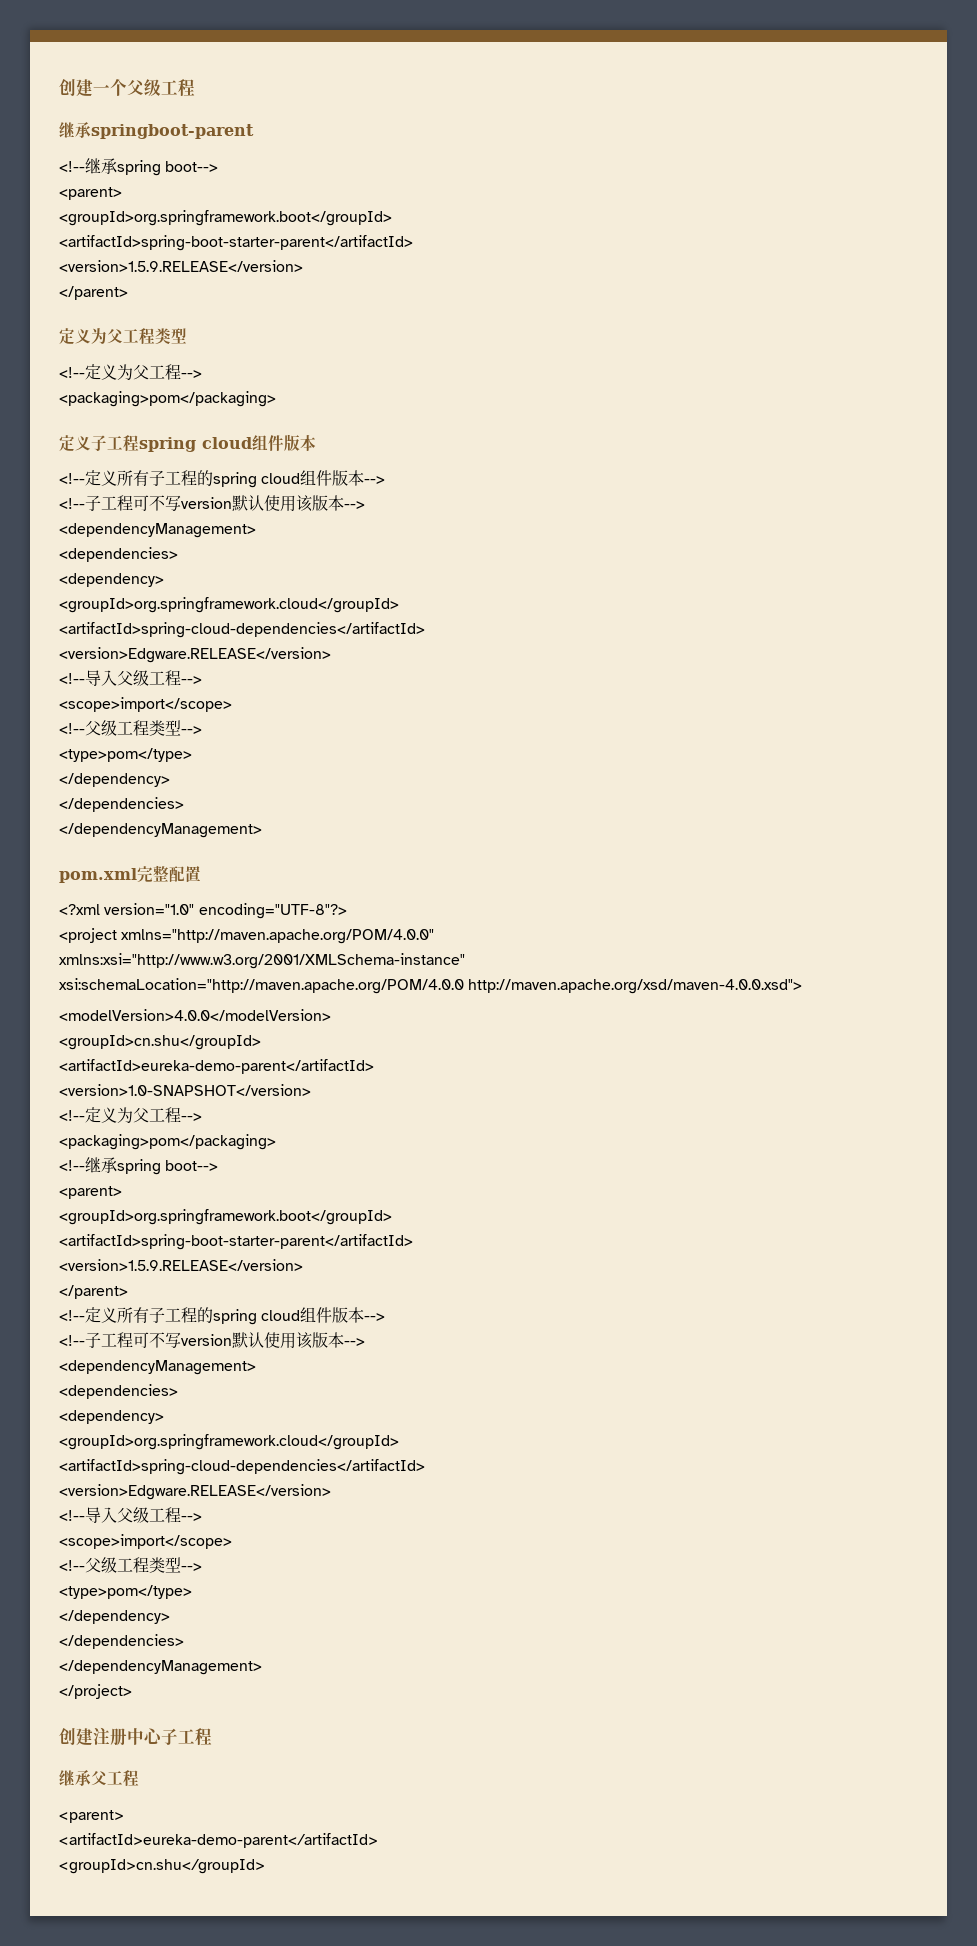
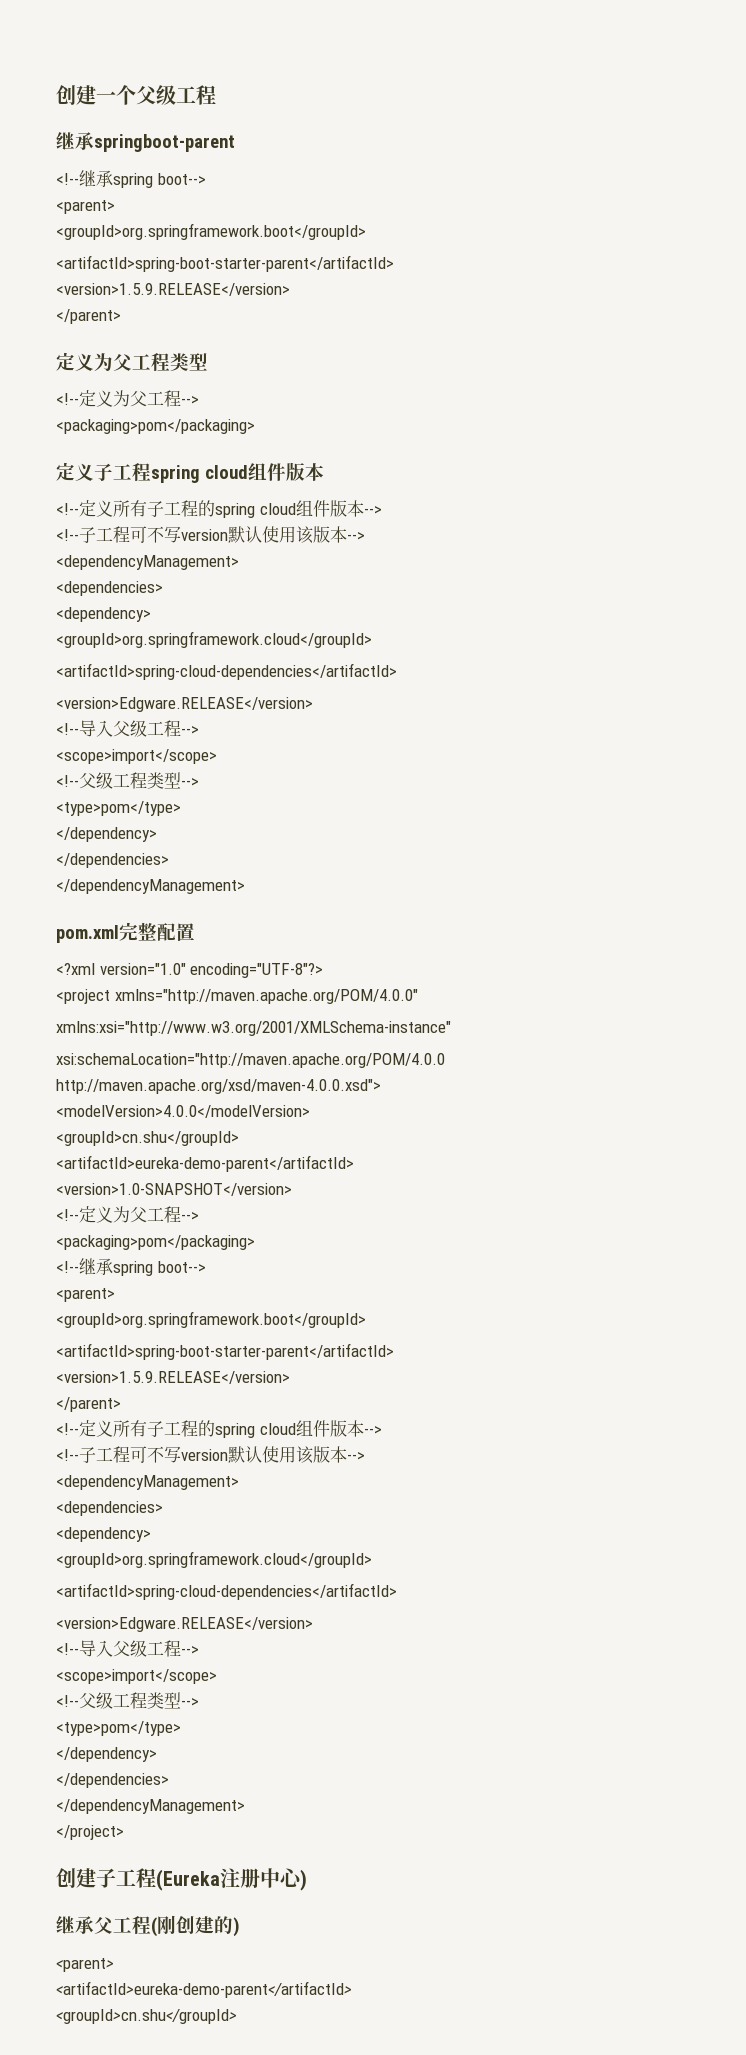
(93, 1737) none -> [96,1868,220,1891] 子工程(Eureka
[161,1728,212,1745] 子工程 -> [300,1869,307,1891] )
(139, 1778) none -> [151,1915,240,1937] (刚创建的)

